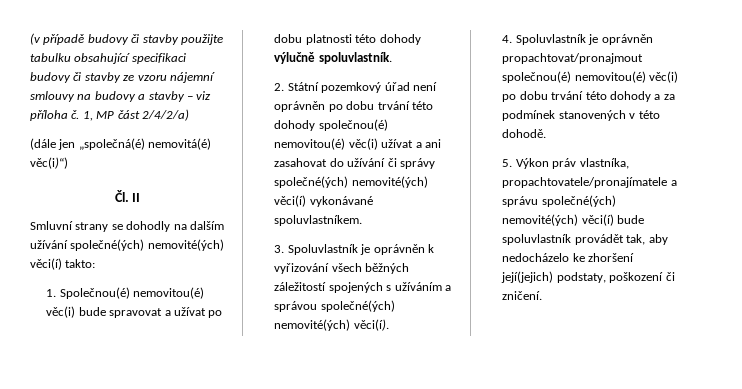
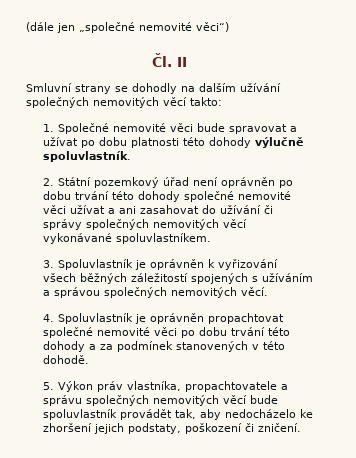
[30,33,223,45] [30,53,186,64] [30,72,215,83] [30,91,212,102] [30,109,189,121] [30,138,212,150] [30,157,68,169] (v případě budovy či stavby použijte tabulku obsahující specifikaci budovy či stavby ze vzoru nájemní smlouvy na budovy a stavby – viz příloha č. 1, MP část 2/4/2/a) // (dále jen „společná(é) nemovitá(é) věc(i)“) -> [26,22,229,33] (dále jen „společné nemovité věci“)
[70,239,224,251] [30,258,62,270] společné(ých) nemovité(ých) věci(í) -> [26,97,187,108] společných nemovitých věcí
[59,287,205,299] [46,306,76,318] Společnou(é) nemovitou(é) věc(i) -> [57,123,193,134] Společné nemovité věci
[318,119,388,131] [274,138,378,150] společnou(é) nemovitou(é) věc(i) -> [183,191,291,202] [42,205,66,214] společné nemovité věci
[274,176,428,188] [274,195,307,207] společné(ých) nemovité(ých) věci(í) -> [85,219,247,230] společných nemovitých věcí
[320,300,395,312] [274,319,389,331] společné(ých) nemovité(ých) věci(í). -> [103,287,268,298] společných nemovitých věcí.
[502,53,644,64] [502,71,679,83] propachtovat/pronajmout společnou(é) nemovitou(é) věc(i) -> [207,313,284,324] [42,327,177,338] propachtovat společné nemovité věci
[502,177,668,188] propachtovatele/pronajímatele -> [184,381,277,392] propachtovatele
[541,195,616,207] [502,214,614,226] společné(ých) nemovité(ých) věci(í) -> [85,395,247,406] společných nemovitých věcí
[501,271,554,283] její(jejich) -> [93,423,124,434] jejich

